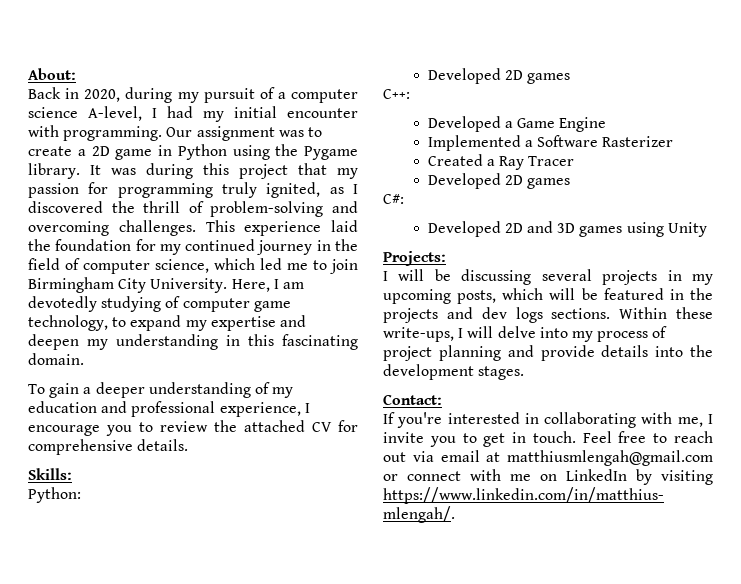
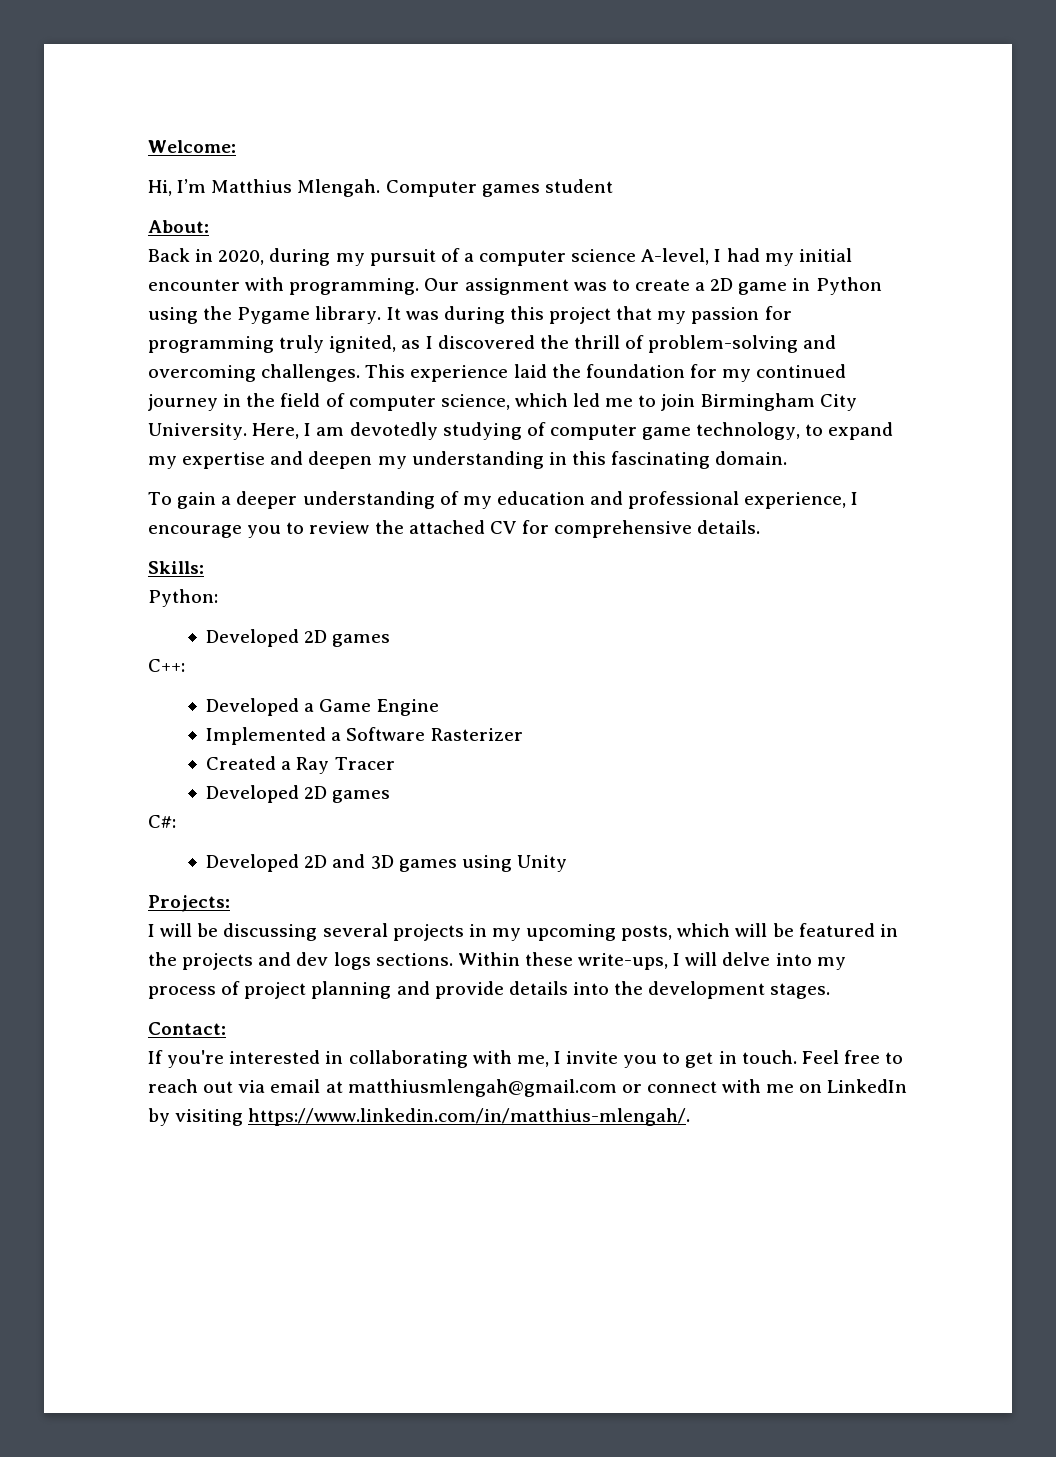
(28, 74) none -> [148,140,236,153] [148,179,613,197] Welcome: // Hi, I’m Matthius Mlengah. Computer games student //

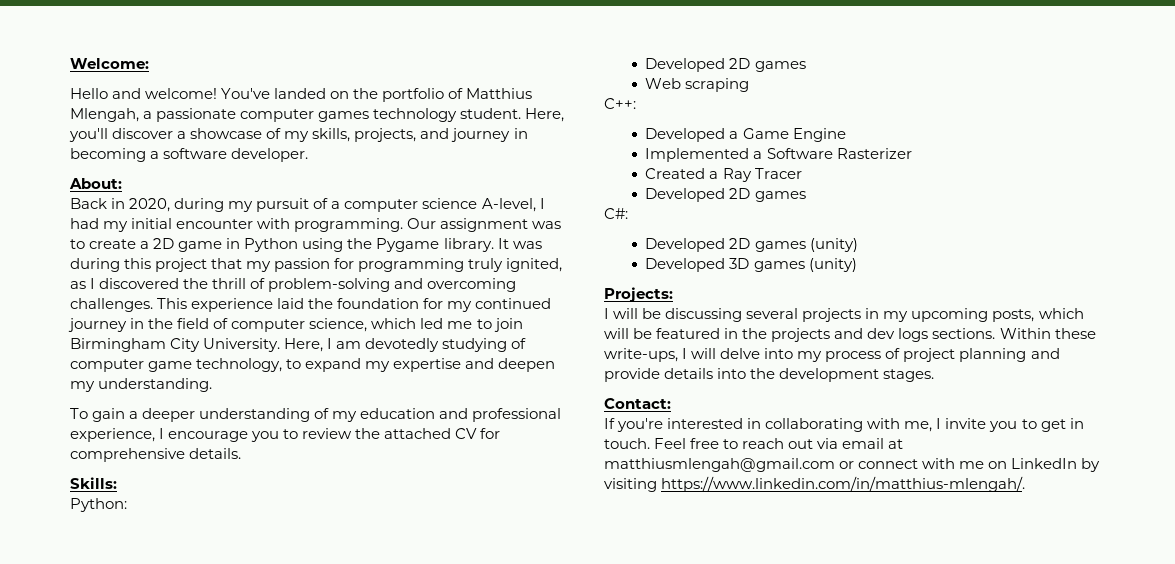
[148,179,613,197] Hi, I’m Matthius Mlengah. Computer games student -> [70,88,533,102] [70,108,565,122] [69,128,528,142] [70,148,309,162] Hello and welcome! You've landed on the portfolio of Matthius Mlengah, a passionate computer games technology student. Here, you'll discover a showcase of my skills, projects, and journey in becoming a software developer.
[411,451,788,469] understanding in this fascinating domain. -> [98,378,213,392] understanding.
(391, 640) none -> [645,78,750,92] // Web scraping
[332,854,567,872] and 3D games using Unity -> [754,238,858,252] [645,258,857,272] games (unity) // Developed 3D games (unity)

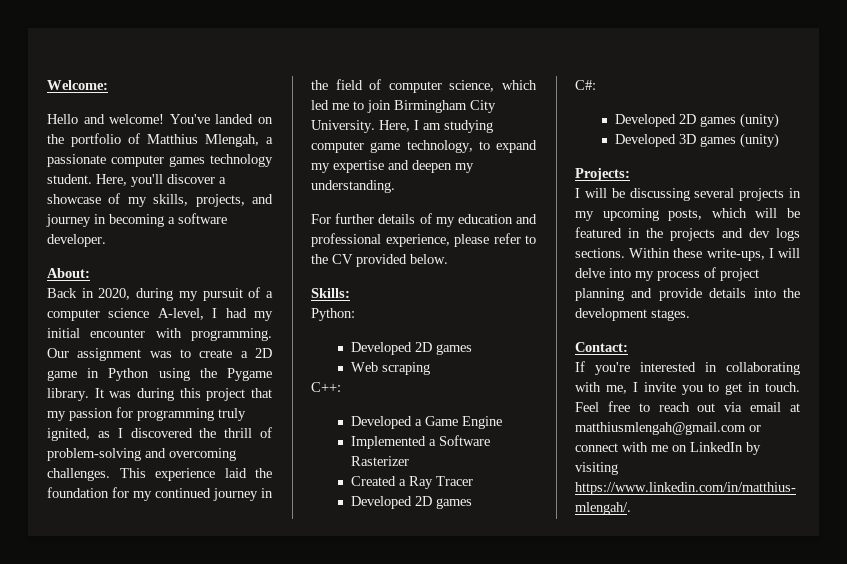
[365,338,527,352] devotedly studying of -> [444,120,493,133] studying
[70,408,311,422] To gain a deeper understanding -> [311,213,416,224] For further details
[159,428,501,442] [70,448,242,462] I encourage you to review the attached CV for comprehensive details. -> [454,233,536,247] [311,254,448,267] please refer to the CV provided below.

